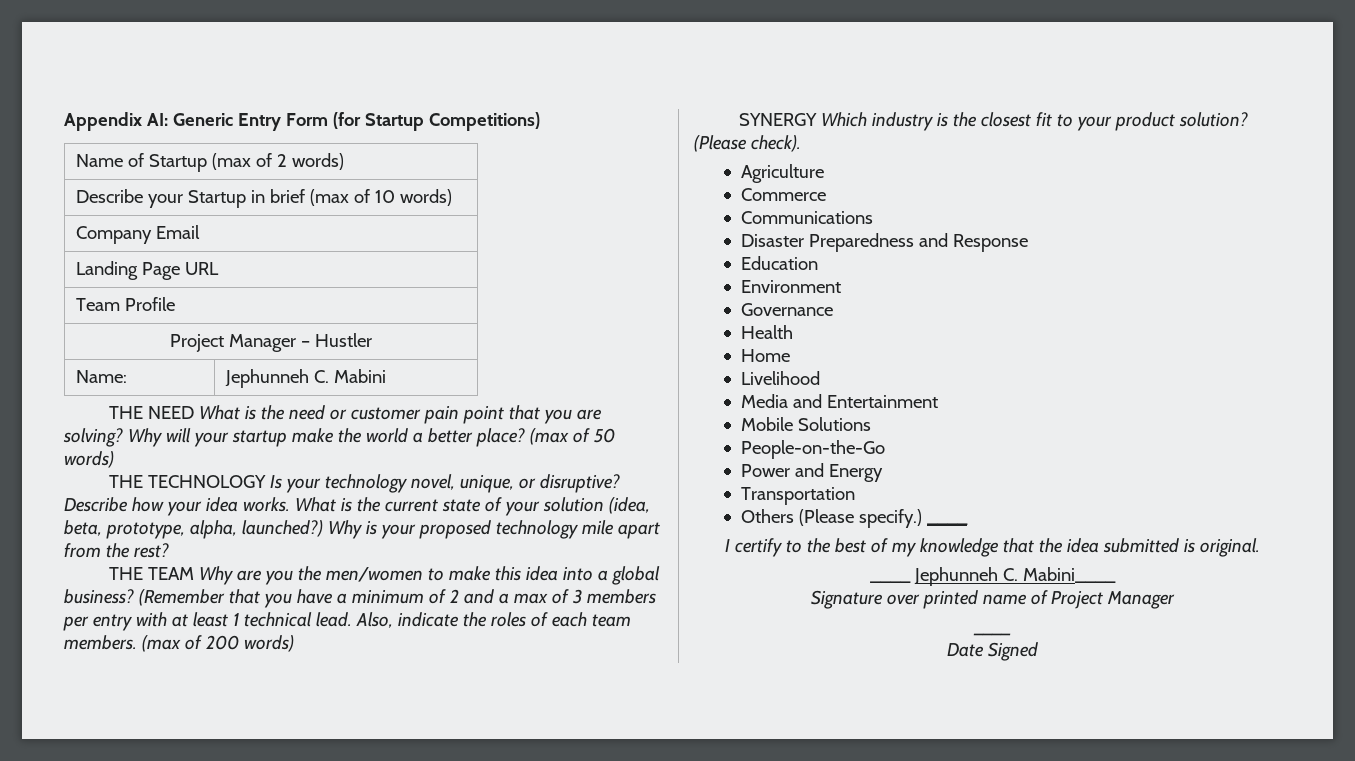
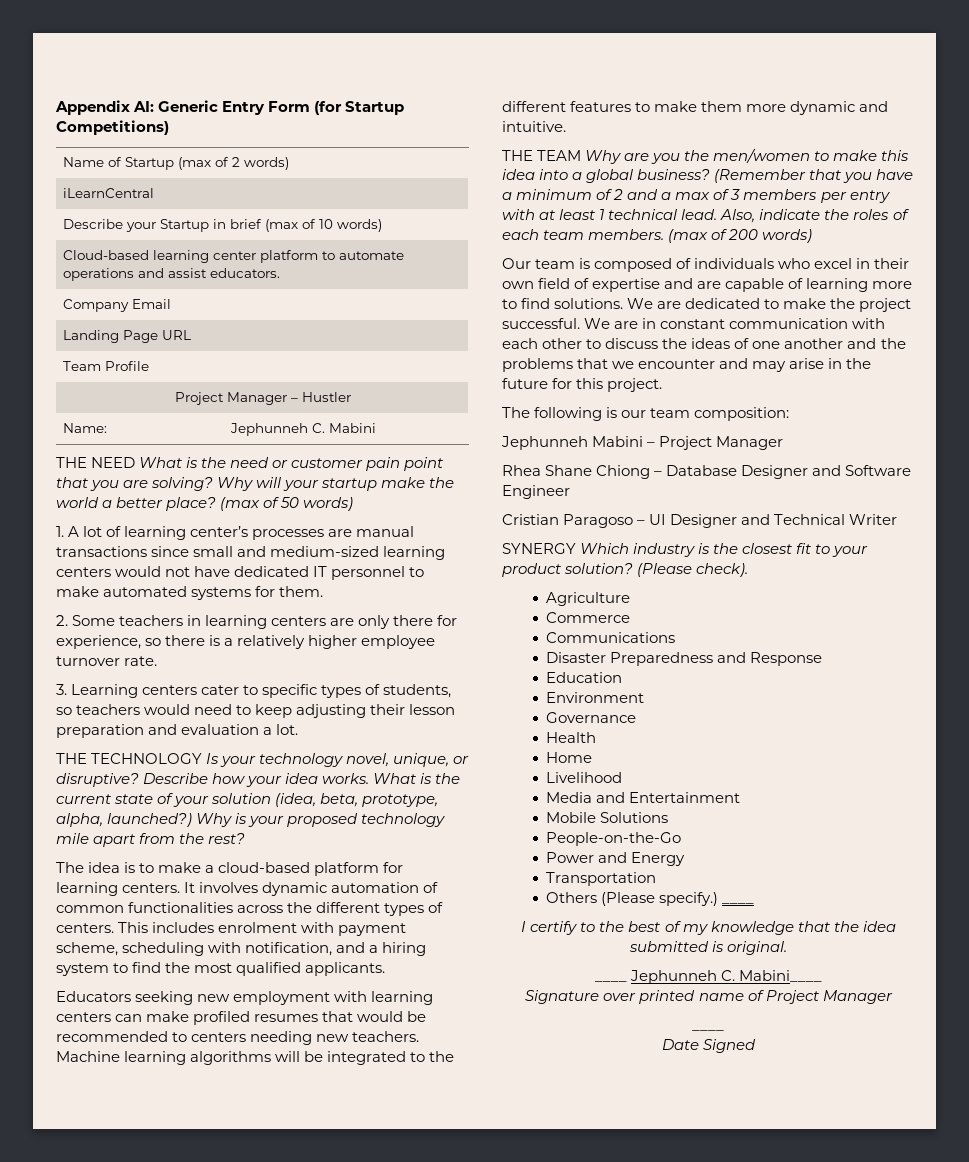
(345, 161) none -> [63,188,155,198] // iLearnCentral
(453, 197) none -> [63,250,405,263] [63,268,281,281] // Cloud-based learning center platform to automate operations and assist educators.
(114, 459) none -> [56,526,415,540] [56,546,446,560] [56,566,425,580] [56,586,324,600] [56,615,458,629] [56,635,436,649] [56,656,158,666] [56,684,452,698] [56,704,456,718] [56,724,299,738] // 1. A lot of learning center’s processes are manual transactions since small and medium-sized learning centers would not have dedicated IT personnel to make automated systems for them. // 2. Some teachers in learning centers are only there for experience, so there is a relatively higher employee turnover rate. // 3. Learning centers cater to specific types of students, so teachers would need to keep adjusting their lesson preparation and evaluation a lot.
(169, 550) none -> [56,862,404,876] [56,882,439,896] [56,902,444,916] [56,922,407,936] [56,942,427,956] [56,962,386,976] [56,991,434,1005] [56,1011,427,1025] [56,1031,420,1045] [56,1051,455,1065] [502,101,889,115] [502,121,566,132] // The idea is to make a cloud-based platform for learning centers. It involves dynamic automation of common functionalities across the different types of centers. This includes enrolment with payment scheme, scheduling with notification, and a hiring system to find the most qualified applicants. // Educators seeking new employment with learning centers can make profiled resumes that would be recommended to centers needing new teachers. Machine learning algorithms will be integrated to the different features to make them more dynamic and intuitive.
(294, 643) none -> [502,258,910,272] [502,278,913,292] [502,298,912,312] [502,318,886,329] [502,338,906,349] [502,358,872,372] [502,378,663,392] [502,407,790,421] [501,436,784,450] [502,465,912,479] [502,485,570,499] [502,514,898,528] // Our team is composed of individuals who excel in their own field of expertise and are capable of learning more to find solutions. We are dedicated to make the project successful. We are in constant communication with each other to discuss the ideas of one another and the problems that we encounter and may arise in the future for this project. // The following is our team composition: // Jephunneh Mabini – Project Manager // Rhea Shane Chiong – Database Designer and Software Engineer // Cristian Paragoso – UI Designer and Technical Writer

